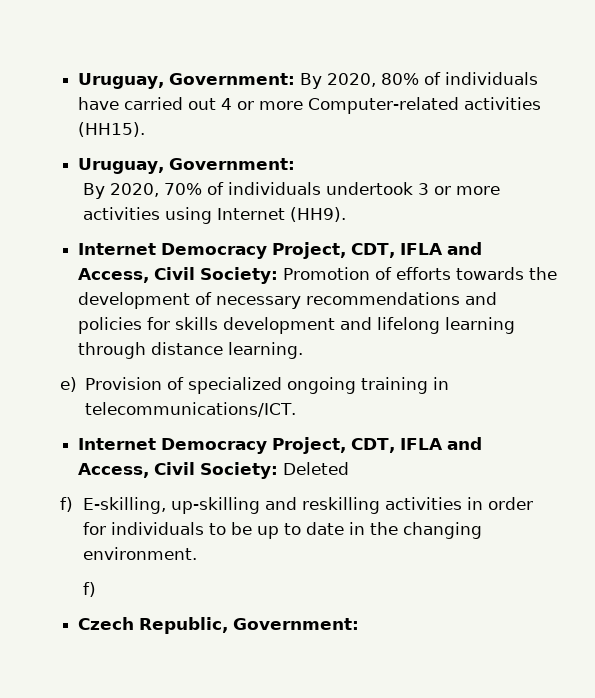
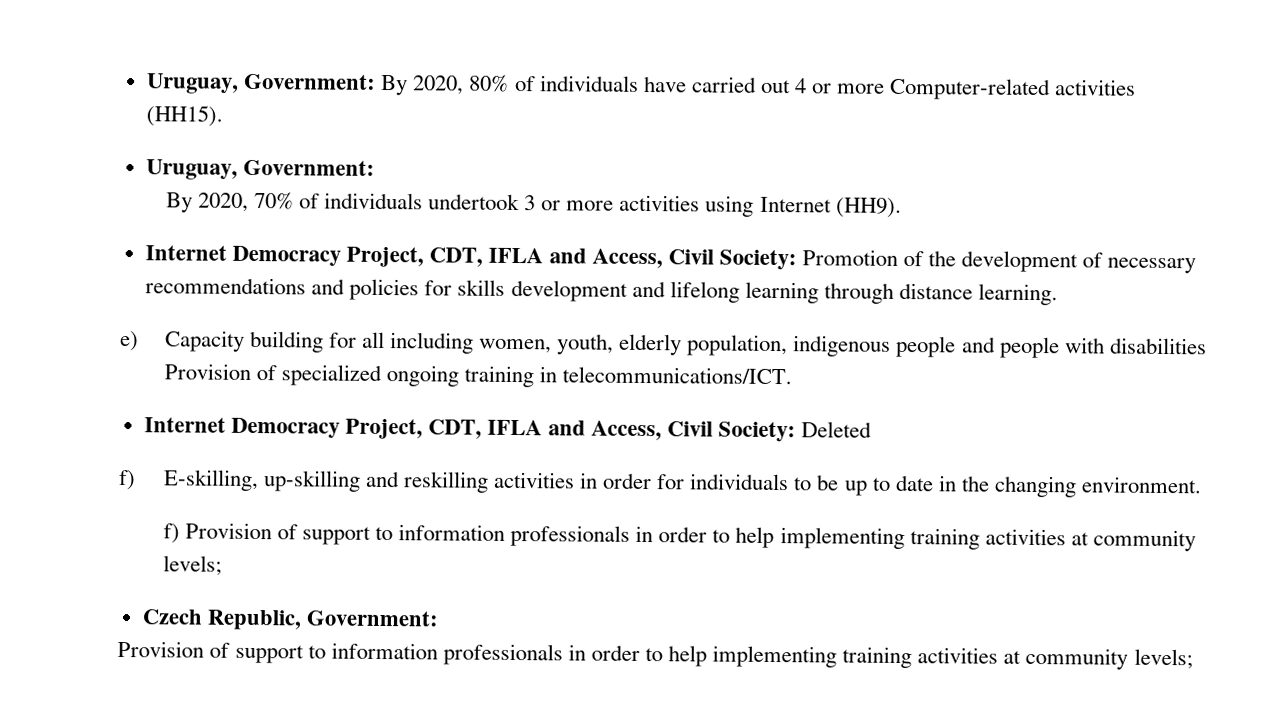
[396,267,525,280] efforts towards -> (924, 258) none
(77, 384) none -> [164,330,1207,359] Capacity building for all including women, youth, elderly population, indigenous people and people with disabilities
[78,617,360,634] // Czech Republic, Government: -> [184,522,1196,552] [162,555,222,576] [142,609,440,631] [117,640,1193,670] Provision of support to information professionals in order to help implementing training activities at community levels; // Czech Republic, Government: // Provision of support to information professionals in order to help implementing training activities at community levels;

